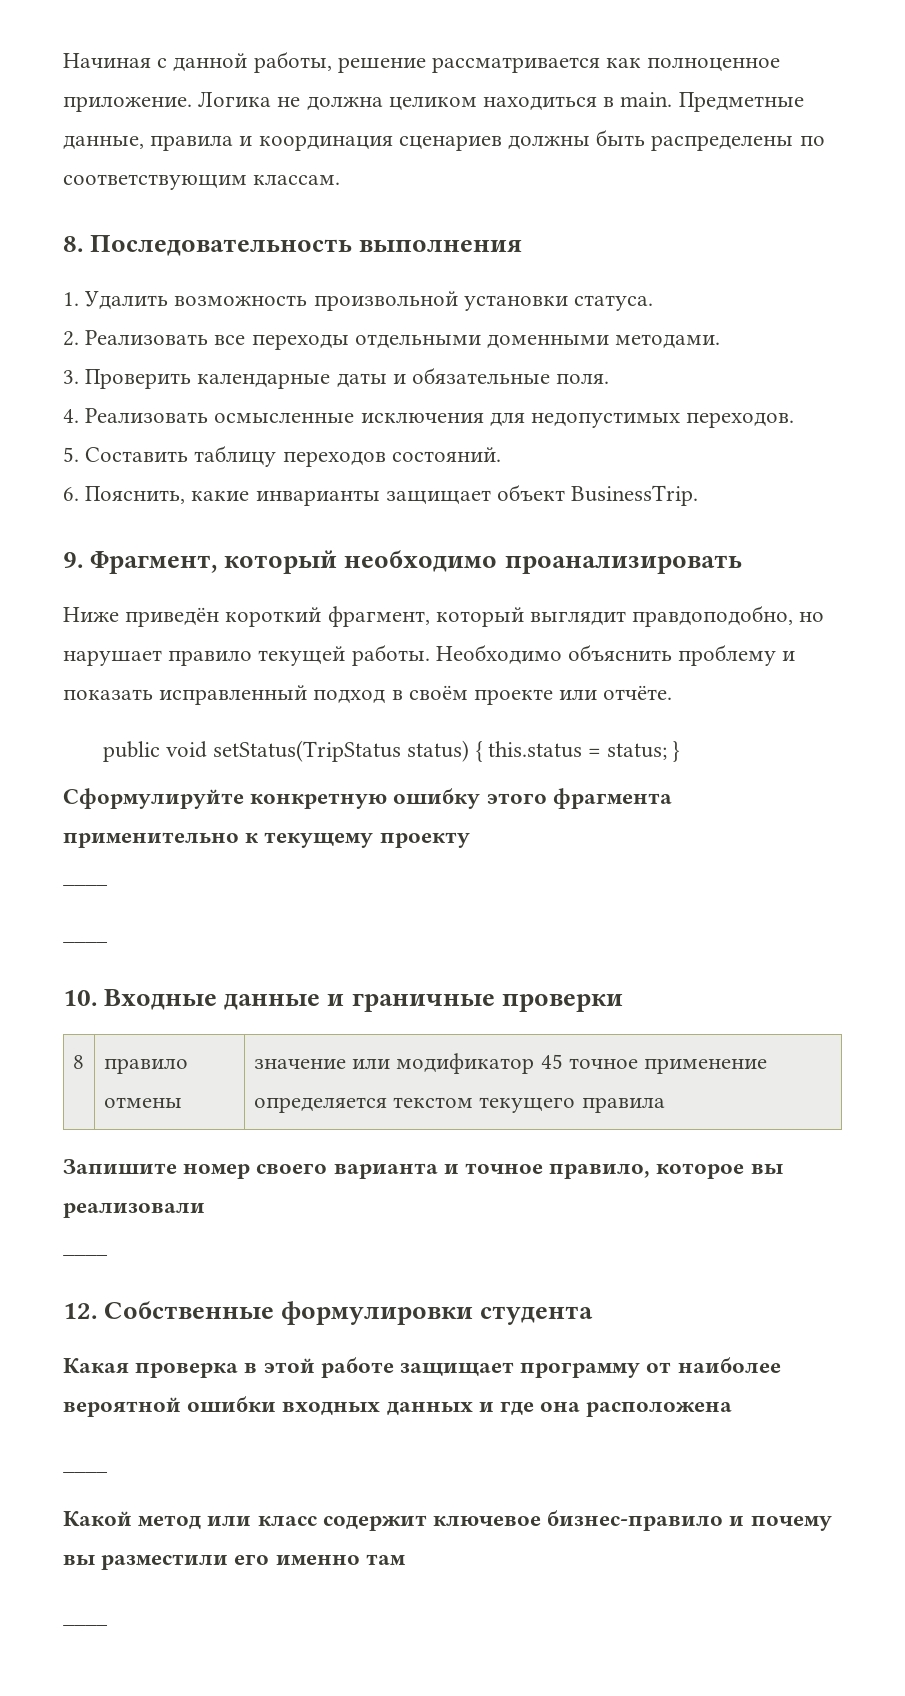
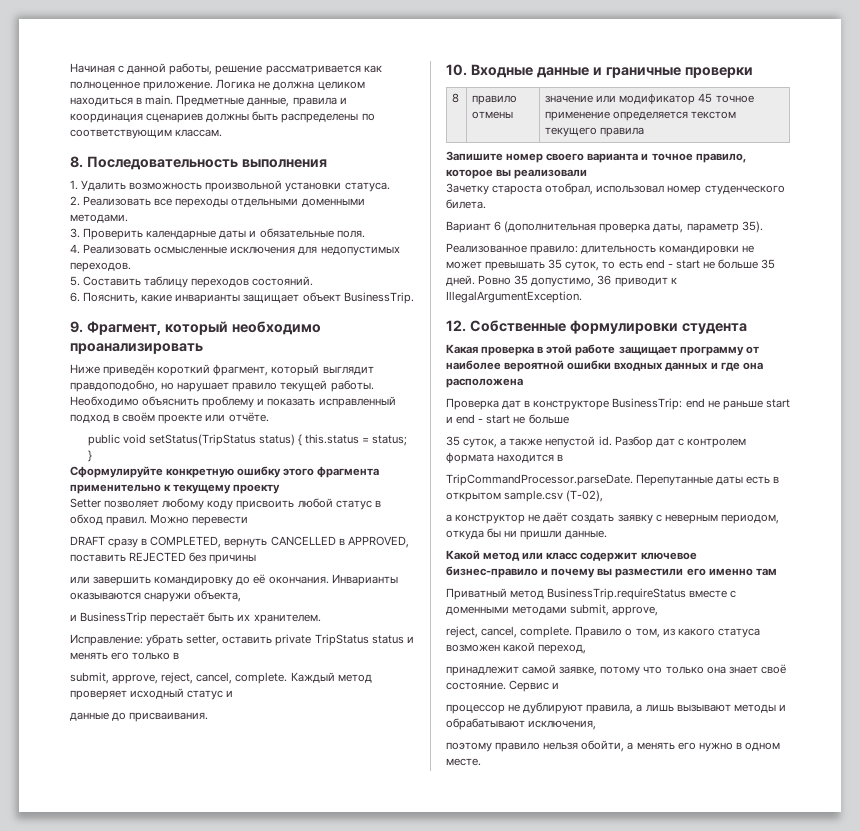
[63,882,108,886] [63,939,108,943] ____ // ____ -> [70,498,381,510] [70,514,249,526] [70,536,409,548] [70,552,257,564] [70,574,398,586] [70,590,242,602] [70,612,321,624] [70,634,414,646] [70,652,180,660] [70,672,372,684] [70,688,234,700] [70,712,209,722] Setter позволяет любому коду присвоить любой статус в обход правил. Можно перевести // DRAFT сразу в COMPLETED, вернуть CANCELLED в APPROVED, поставить REJECTED без причины // или завершить командировку до её окончания. Инварианты оказываются снаружи объекта, // и BusinessTrip перестаёт быть их хранителем. // Исправление: убрать setter, оставить private TripStatus status и менять его только в // submit, approve, reject, cancel, complete. Каждый метод проверяет исходный статус и // данные до присваивания.
[63,1252,108,1256] ____ -> [446,183,785,195] [446,199,486,209] [446,221,763,233] [446,243,755,255] [446,259,776,271] [446,275,677,287] [446,291,582,303] Зачетку староста отобрал, использовал номер студенческого билета. // Вариант 6 (дополнительная проверка даты, параметр 35). // Реализованное правило: длительность командировки не может превышать 35 суток, то есть end - start не больше 35 дней. Ровно 35 допустимо, 36 приводит к IllegalArgumentException.
[63,1469,108,1473] ____ -> [446,398,790,410] [446,414,569,424] [446,436,746,448] [446,452,564,464] [446,474,780,486] [446,490,604,502] [446,512,779,524] [446,528,608,540] Проверка дат в конструкторе BusinessTrip: end не раньше start и end - start не больше // 35 суток, а также непустой id. Разбор дат с контролем формата находится в // TripCommandProcessor.parseDate. Перепутанные даты есть в открытом sample.csv (T-02), // а конструктор не даёт создать заявку с неверным периодом, откуда бы ни пришли данные.
[63,1622,108,1626] ____ -> [446,588,737,600] [446,604,659,616] [446,626,760,638] [446,642,587,654] [446,664,786,676] [446,680,560,692] [446,702,786,714] [446,718,597,730] [446,740,780,752] [446,758,481,766] Приватный метод BusinessTrip.requireStatus вместе с доменными методами submit, approve, // reject, cancel, complete. Правило о том, из какого статуса возможен какой переход, // принадлежит самой заявке, потому что только она знает своё состояние. Сервис и // процессор не дублируют правила, а лишь вызывают методы и обрабатывают исключения, // поэтому правило нельзя обойти, а менять его нужно в одном месте.

